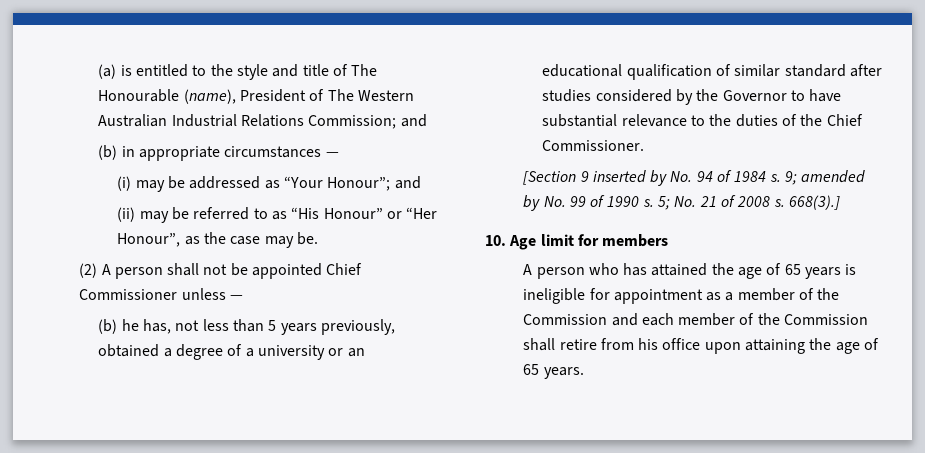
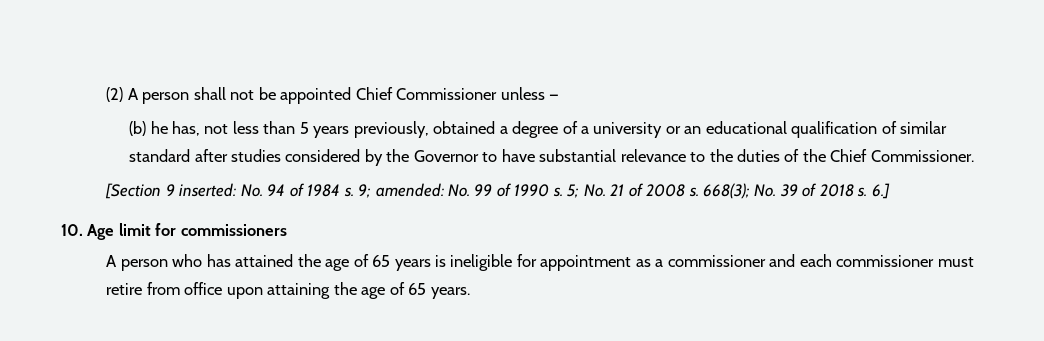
[98,64,378,80] [98,89,414,104] [98,114,427,129] [98,145,339,161] [117,176,421,192] [117,207,438,223] [117,232,318,248] (a) is entitled to the style and title of The Honourable (name), President of The Western Australian Industrial Relations Commission; and // (b) in appropriate circumstances — // (i) may be addressed as “Your Honour”; and // (ii) may be referred to as “His Honour” or “Her Honour”, as the case may be. // -> (106, 94) none
[592,170,668,186] inserted by -> [179,183,237,197] inserted:
[801,170,866,183] [523,195,541,211] amended by -> [375,183,444,197] amended:
[789,195,841,210] 668(3).] -> [702,183,890,199] 668(3); No. 39 of 2018 s. 6.]
[602,234,669,247] members -> [180,224,287,236] commissioners
[737,288,840,301] [523,313,869,326] [523,338,556,351] member of the Commission and each member of the Commission shall -> [667,254,974,267] commissioner and each commissioner must
[638,338,659,350] his -> (180, 288) none

